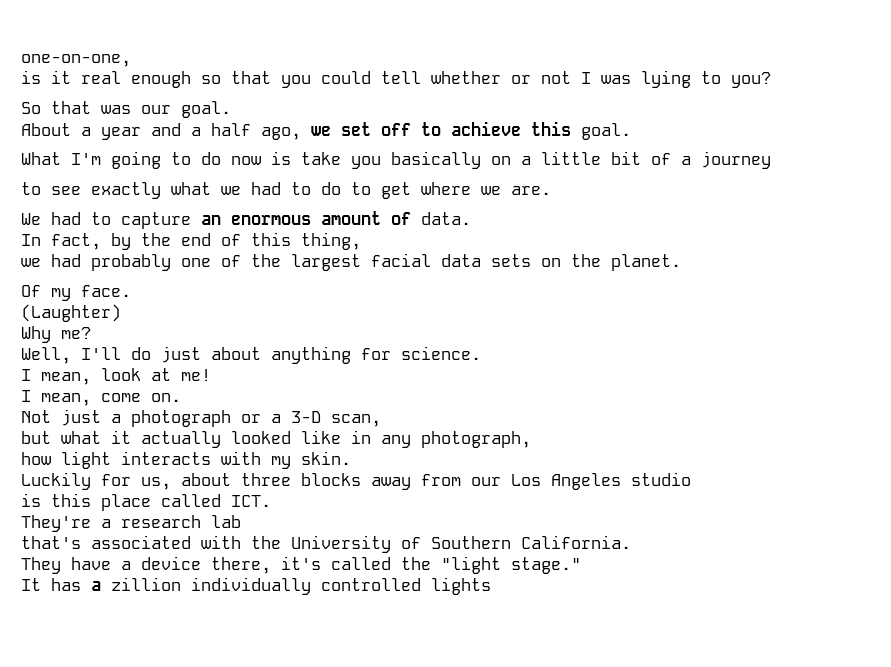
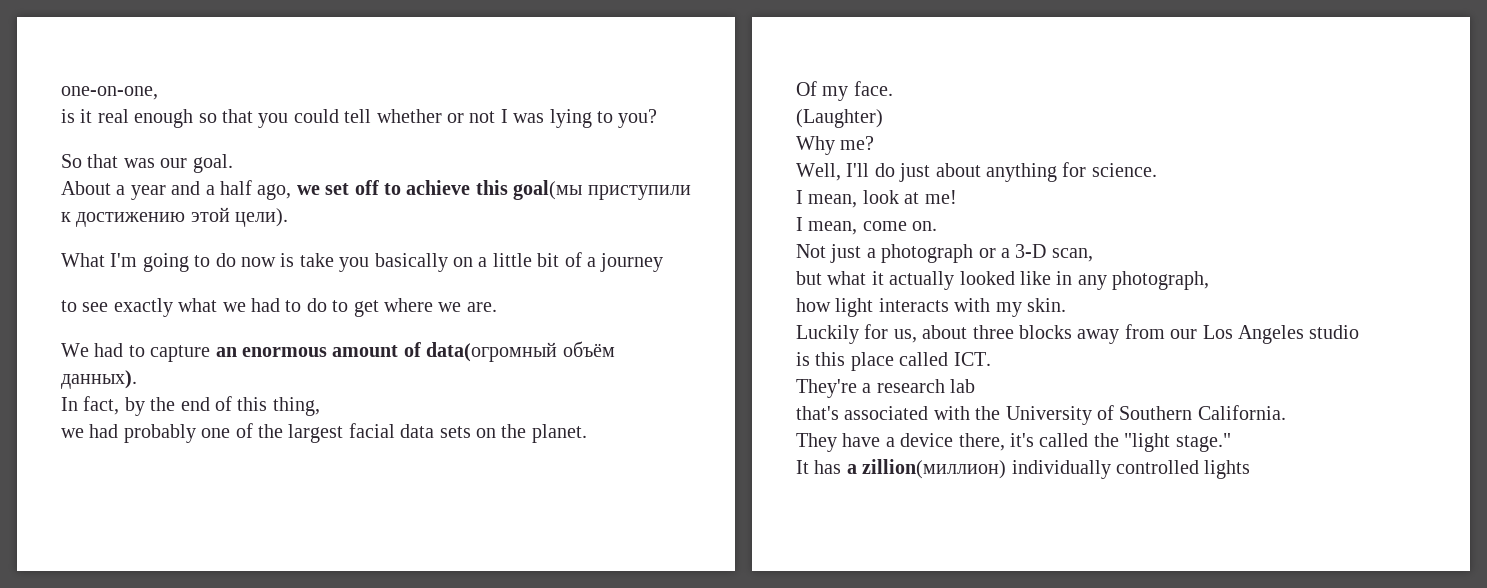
[581,123,631,140] goal. -> [513,180,691,200] [61,207,289,227] goal(мы приступили к достижению этой цели).
[421,212,471,225] data. -> [426,341,615,362] [61,370,137,389] data(огромный объём данных).
[111,577,181,591] zillion -> [862,459,1007,479] zillion(миллион)

